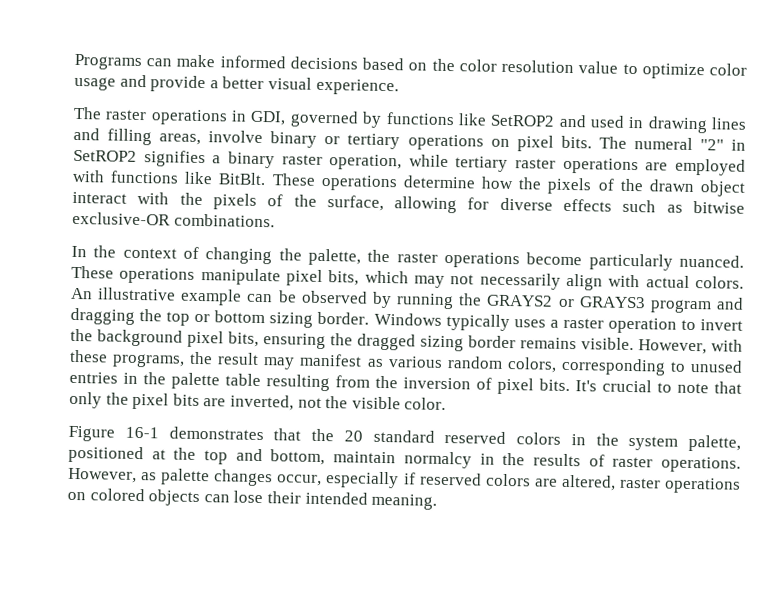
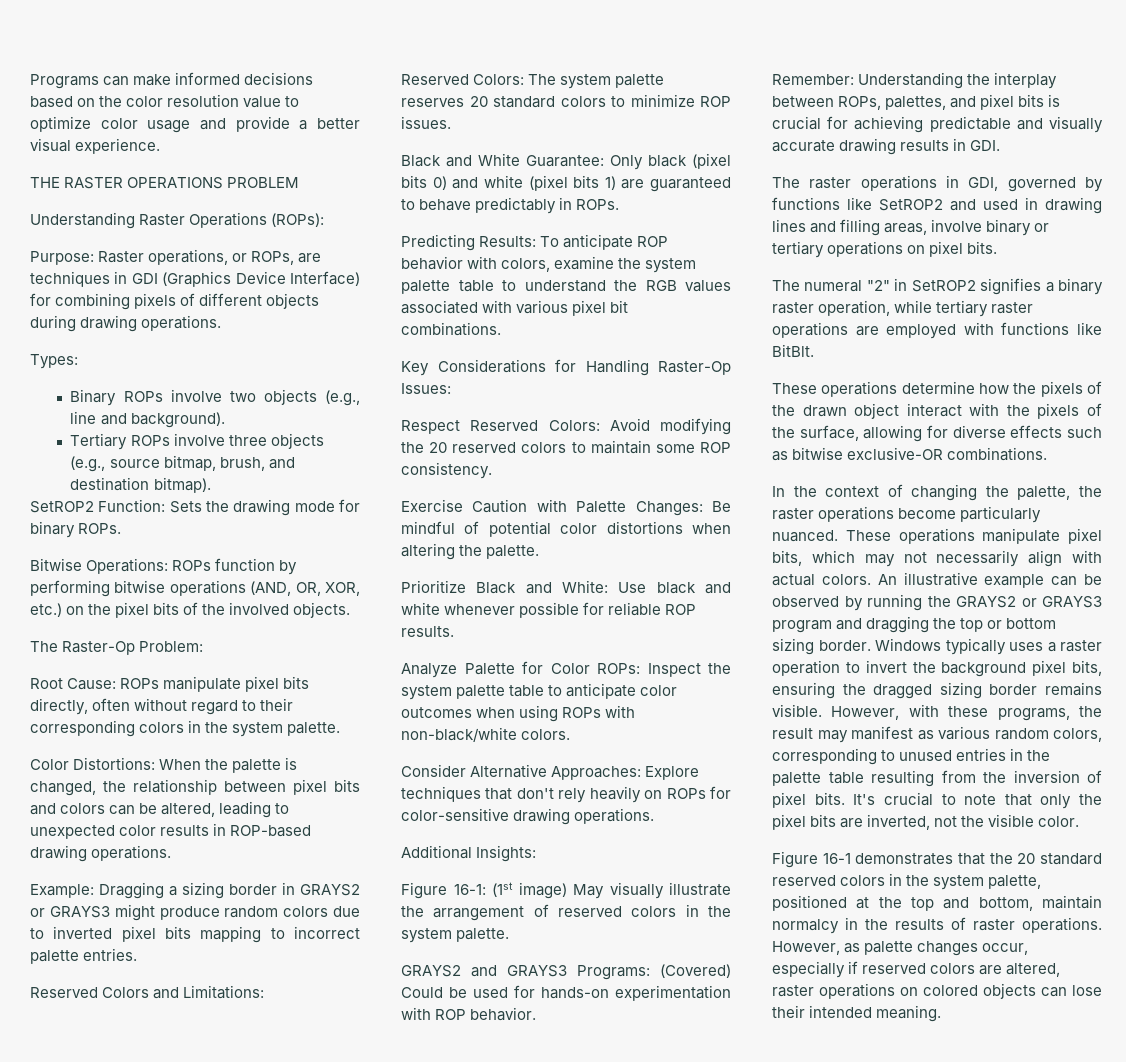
(399, 87) none -> [30,177,300,189] [30,212,325,229] [30,249,322,265] [30,271,360,287] [30,293,320,310] [30,315,222,332] [30,354,78,369] [70,389,361,406] [70,411,225,428] [70,433,324,450] [70,455,295,472] [70,477,211,493] [30,499,360,516] [30,521,122,538] [30,558,298,575] [30,580,360,597] [30,602,351,618] [30,641,204,655] [30,676,310,692] [30,698,294,715] [30,720,341,737] [30,757,298,773] [30,779,360,796] [30,801,290,818] [30,823,312,839] [30,845,172,862] [30,882,360,899] [30,904,360,921] [30,926,360,943] [30,948,138,964] [30,985,265,999] [401,74,665,89] [401,94,731,108] [401,116,451,129] [401,153,731,170] [401,175,731,192] [401,197,620,214] [401,234,669,251] [401,256,697,273] [401,280,731,294] [401,300,629,316] [401,322,501,336] [401,359,731,376] [401,383,451,394] [401,418,731,435] [401,440,731,454] [401,462,492,479] [401,499,731,516] [401,521,731,537] [401,543,540,560] [401,580,731,594] [401,602,697,618] [401,626,454,637] [401,661,731,678] [401,683,678,700] [401,705,636,722] [401,727,571,742] [401,764,700,780] [401,786,731,803] [401,808,655,825] [401,845,537,862] [401,882,731,899] [401,904,731,921] [401,928,510,943] [401,964,731,980] [401,985,731,1001] [401,1007,537,1021] [772,72,1058,89] [772,94,1061,110] [772,116,1103,133] [772,138,1001,155] // THE RASTER OPERATIONS PROBLEM // Understanding Raster Operations (ROPs): // Purpose: Raster operations, or ROPs, are techniques in GDI (Graphics Device Interface) for combining pixels of different objects during drawing operations. // Types: // Binary ROPs involve two objects (e.g., line and background). // Tertiary ROPs involve three objects (e.g., source bitmap, brush, and destination bitmap). // SetROP2 Function: Sets the drawing mode for binary ROPs. // Bitwise Operations: ROPs function by performing bitwise operations (AND, OR, XOR, etc.) on the pixel bits of the involved objects. // The Raster-Op Problem: // Root Cause: ROPs manipulate pixel bits directly, often without regard to their corresponding colors in the system palette. // Color Distortions: When the palette is changed, the relationship between pixel bits and colors can be altered, leading to unexpected color results in ROP-based drawing operations. // Example: Dragging a sizing border in GRAYS2 or GRAYS3 might produce random colors due to inverted pixel bits mapping to incorrect palette entries. // Reserved Colors and Limitations: // Reserved Colors: The system palette reserves 20 standard colors to minimize ROP issues. // Black and White Guarantee: Only black (pixel bits 0) and white (pixel bits 1) are guaranteed to behave predictably in ROPs. // Predicting Results: To anticipate ROP behavior with colors, examine the system palette table to understand the RGB values associated with various pixel bit combinations. // Key Considerations for Handling Raster-Op Issues: // Respect Reserved Colors: Avoid modifying the 20 reserved colors to maintain some ROP consistency. // Exercise Caution with Palette Changes: Be mindful of potential color distortions when altering the palette. // Prioritize Black and White: Use black and white whenever possible for reliable ROP results. // Analyze Palette for Color ROPs: Inspect the system palette table to anticipate color outcomes when using ROPs with non-black/white colors. // Consider Alternative Approaches: Explore techniques that don't rely heavily on ROPs for color-sensitive drawing operations. // Additional Insights: // Figure 16-1: (1st image) May visually illustrate the arrangement of reserved colors in the system palette. // GRAYS2 and GRAYS3 Programs: (Covered) Could be used for hands-on experimentation with ROP behavior. // Remember: Understanding the interplay between ROPs, palettes, and pixel bits is crucial for achieving predictable and visually accurate drawing results in GDI.
(592, 142) none -> (998, 247) //
(267, 179) none -> (814, 350) //

